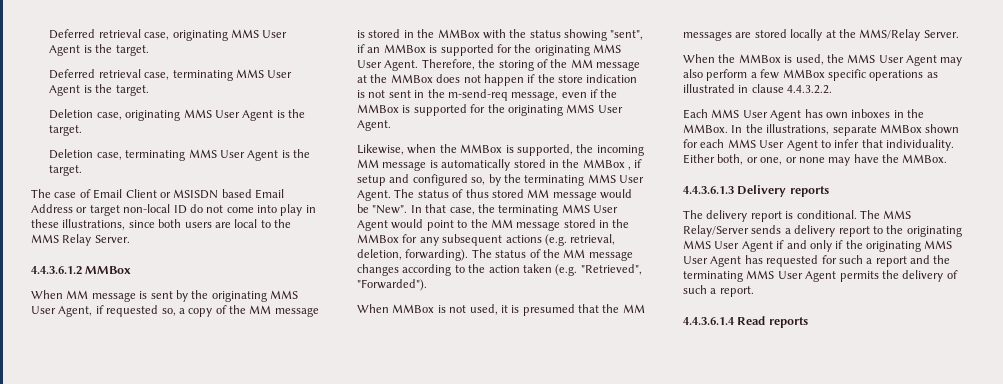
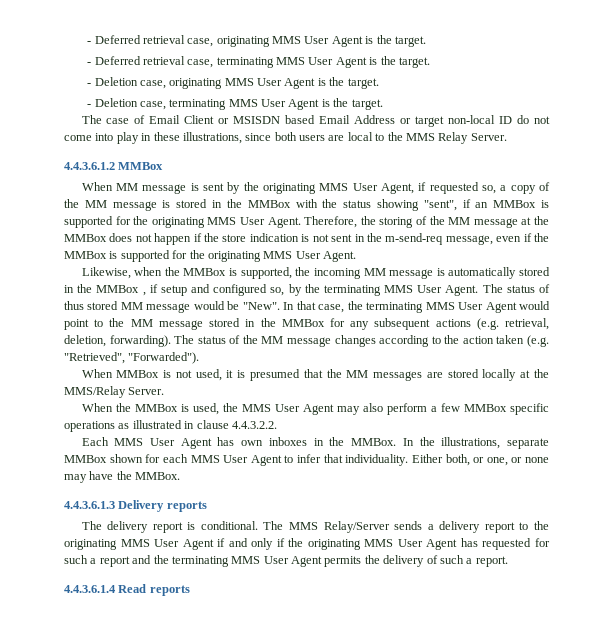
(49, 34) none -> [87,41,92,44] -
(149, 50) none -> [87,62,92,65] -
(149, 90) none -> [87,83,92,86] -
(83, 130) none -> [87,104,92,107] -

